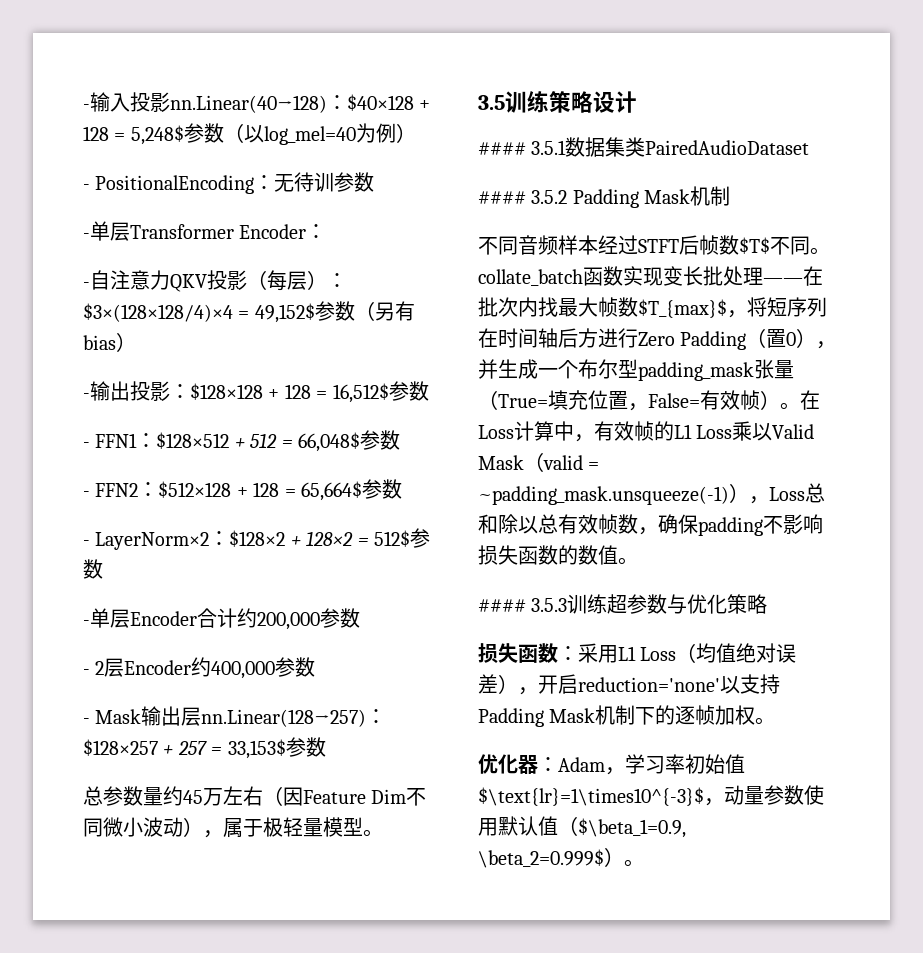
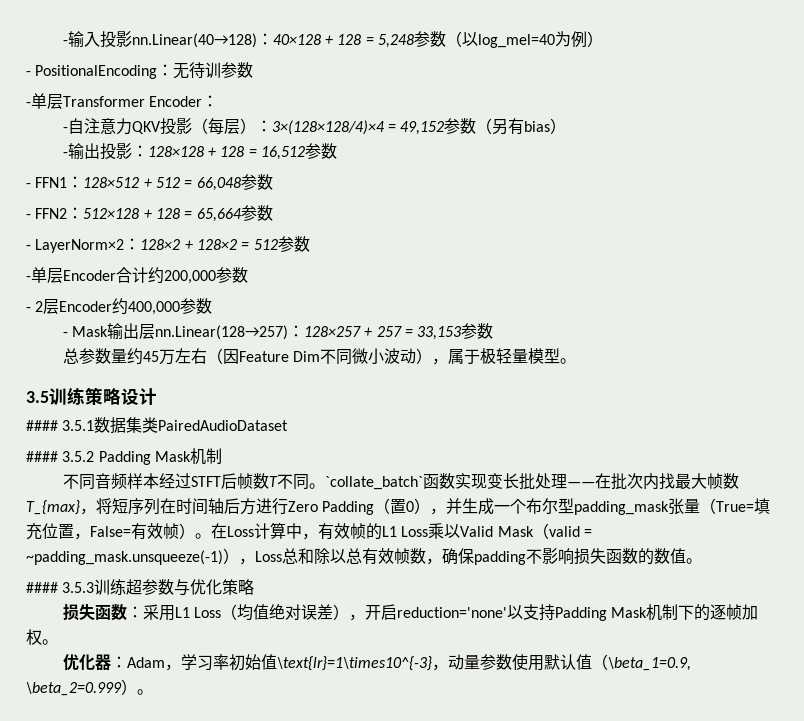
[347,94,431,111] [83,125,184,145] $40×128 + 128 = 5,248$ -> [272,34,414,48] 40×128 + 128 = 5,248
[83,303,315,323] $3×(128×128/4)×4 = 49,152$ -> [271,120,445,135] 3×(128×128/4)×4 = 49,152
[190,383,389,403] $128×128 + 128 = 16,512$ -> [147,146,305,160] 128×128 + 128 = 16,512
[156,432,230,449] $128×512 -> [83,177,140,188] 128×512
[298,432,360,452] 66,048$ -> [196,177,241,191] 66,048
[158,481,362,501] $512×128 + 128 = 65,664$ -> [83,208,242,222] 512×128 + 128 = 65,664
[229,530,286,547] $128×2 -> [140,239,181,250] 128×2
[374,530,410,547] 512$ -> [253,239,278,250] 512
[83,739,158,756] $128×257 -> [303,326,361,337] 128×257
[227,739,286,759] 33,153$ -> [417,326,462,340] 33,153
[739,236,830,255] [478,269,583,286] $T$不同。collate_batch -> [268,474,423,490] T不同。`collate_batch`
[638,299,727,318] $T_{max}$ -> [26,500,80,515] T_{max}
[478,787,704,806] $\text{lr}=1\times10^{-3}$ -> [276,656,432,671] \text{lr}=1\times10^{-3}
[578,818,686,838] [478,849,604,868] $\beta_1=0.9, \beta_2=0.999$ -> [607,657,691,671] [26,682,122,696] \beta_1=0.9, \beta_2=0.999

